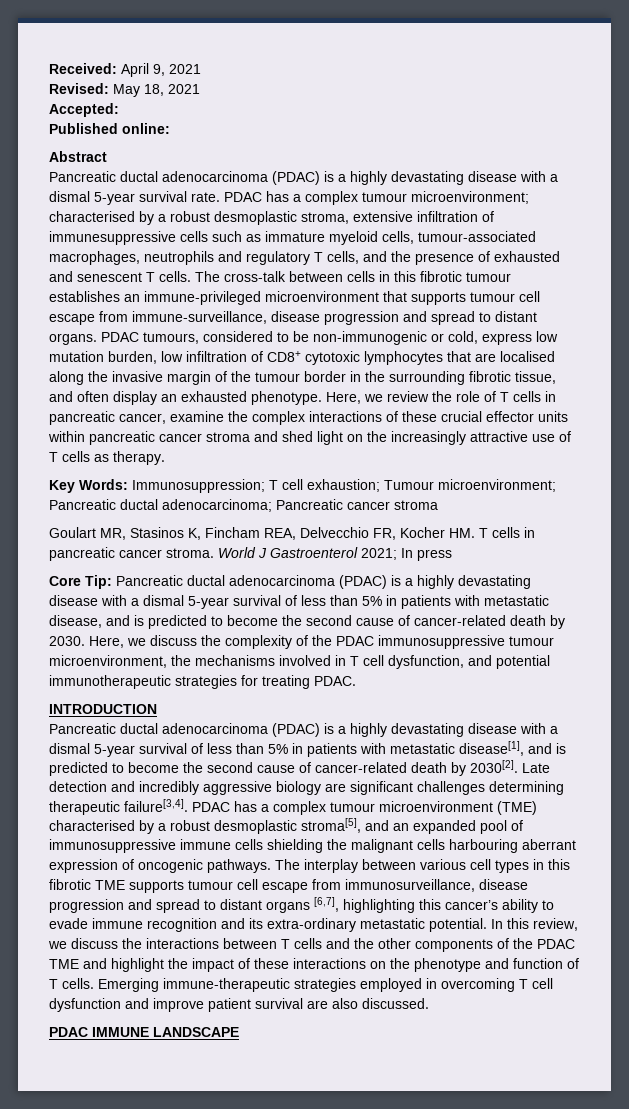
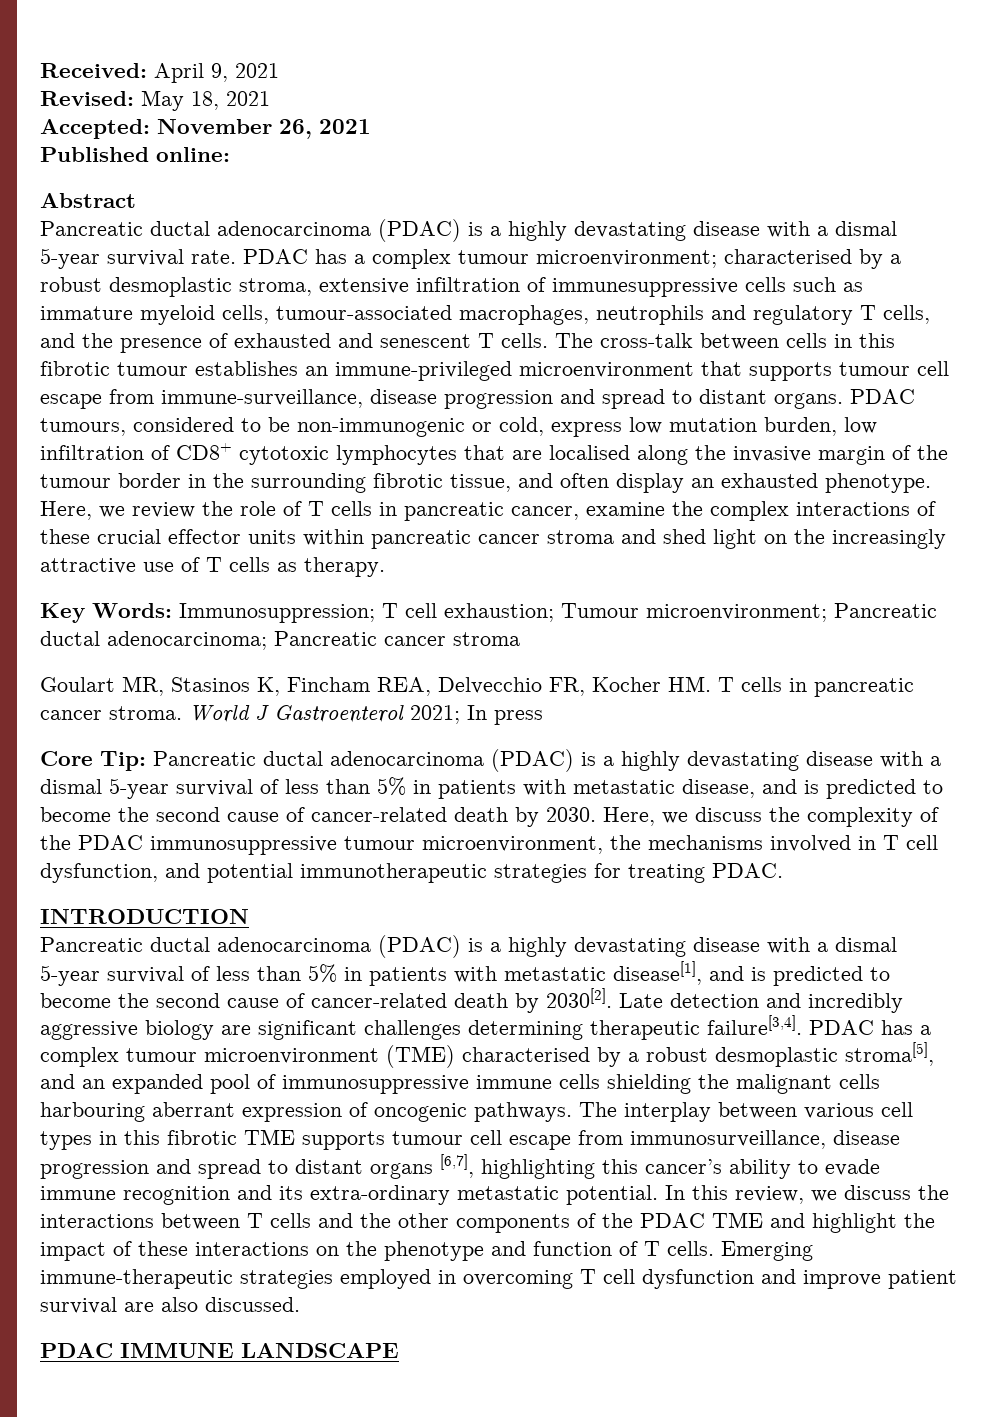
(119, 110) none -> [157,119,371,139] November 26, 2021

